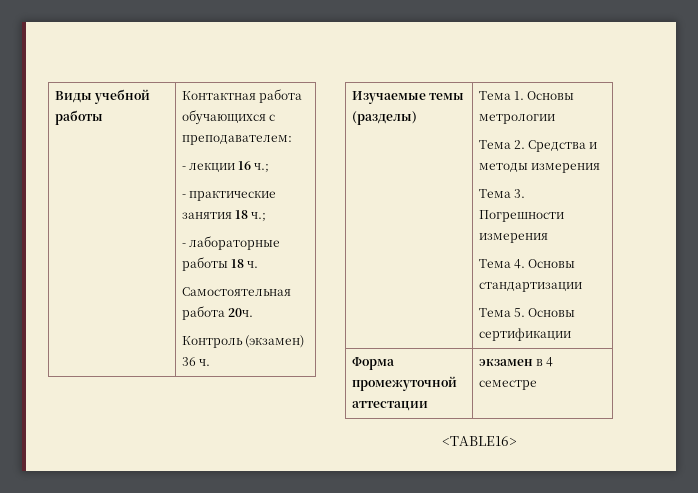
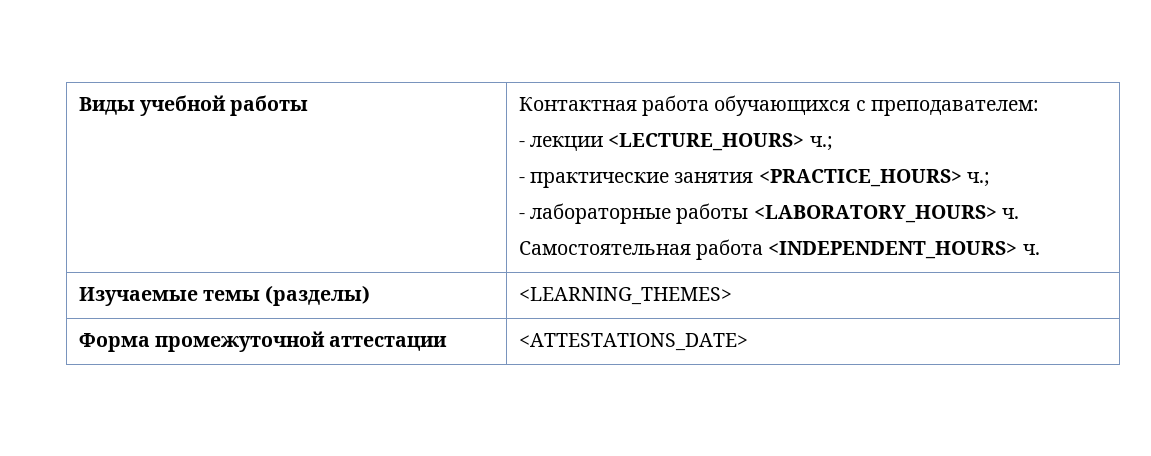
[238,161,252,170] 16 -> [608,133,805,151] <LECTURE_HOURS>
[234,210,248,219] 18 -> [758,169,962,187] <PRACTICE_HOURS>
[230,259,244,268] 18 -> [753,205,997,223] <LABORATORY_HOURS>
[227,308,253,317] [181,335,304,348] [181,357,196,366] 20ч. // Контроль (экзамен) 36 -> [768,241,1018,259] <INDEPENDENT_HOURS>
[478,91,575,100] [478,114,555,124] [478,140,598,152] [478,163,600,173] [478,189,525,198] [478,210,564,222] [478,233,548,243] [478,259,576,269] [478,282,582,292] [478,308,576,317] [478,328,571,341] [351,357,394,370] [351,376,457,391] [351,401,428,411] [478,357,554,367] [478,380,537,390] [441,436,517,446] Тема 1. Основы метрологии // Тема 2. Средства и методы измерения // Тема 3. Погрешности измерения // Тема 4. Основы стандартизации // Тема 5. Основы сертификации // Форма промежуточной аттестации | экзамен в 4 семестре // <TABLE16> -> [518,287,732,305] [78,331,448,352] [518,333,748,351] <LEARNING_THEMES> // Форма промежуточной аттестации | <ATTESTATIONS_DATE>

